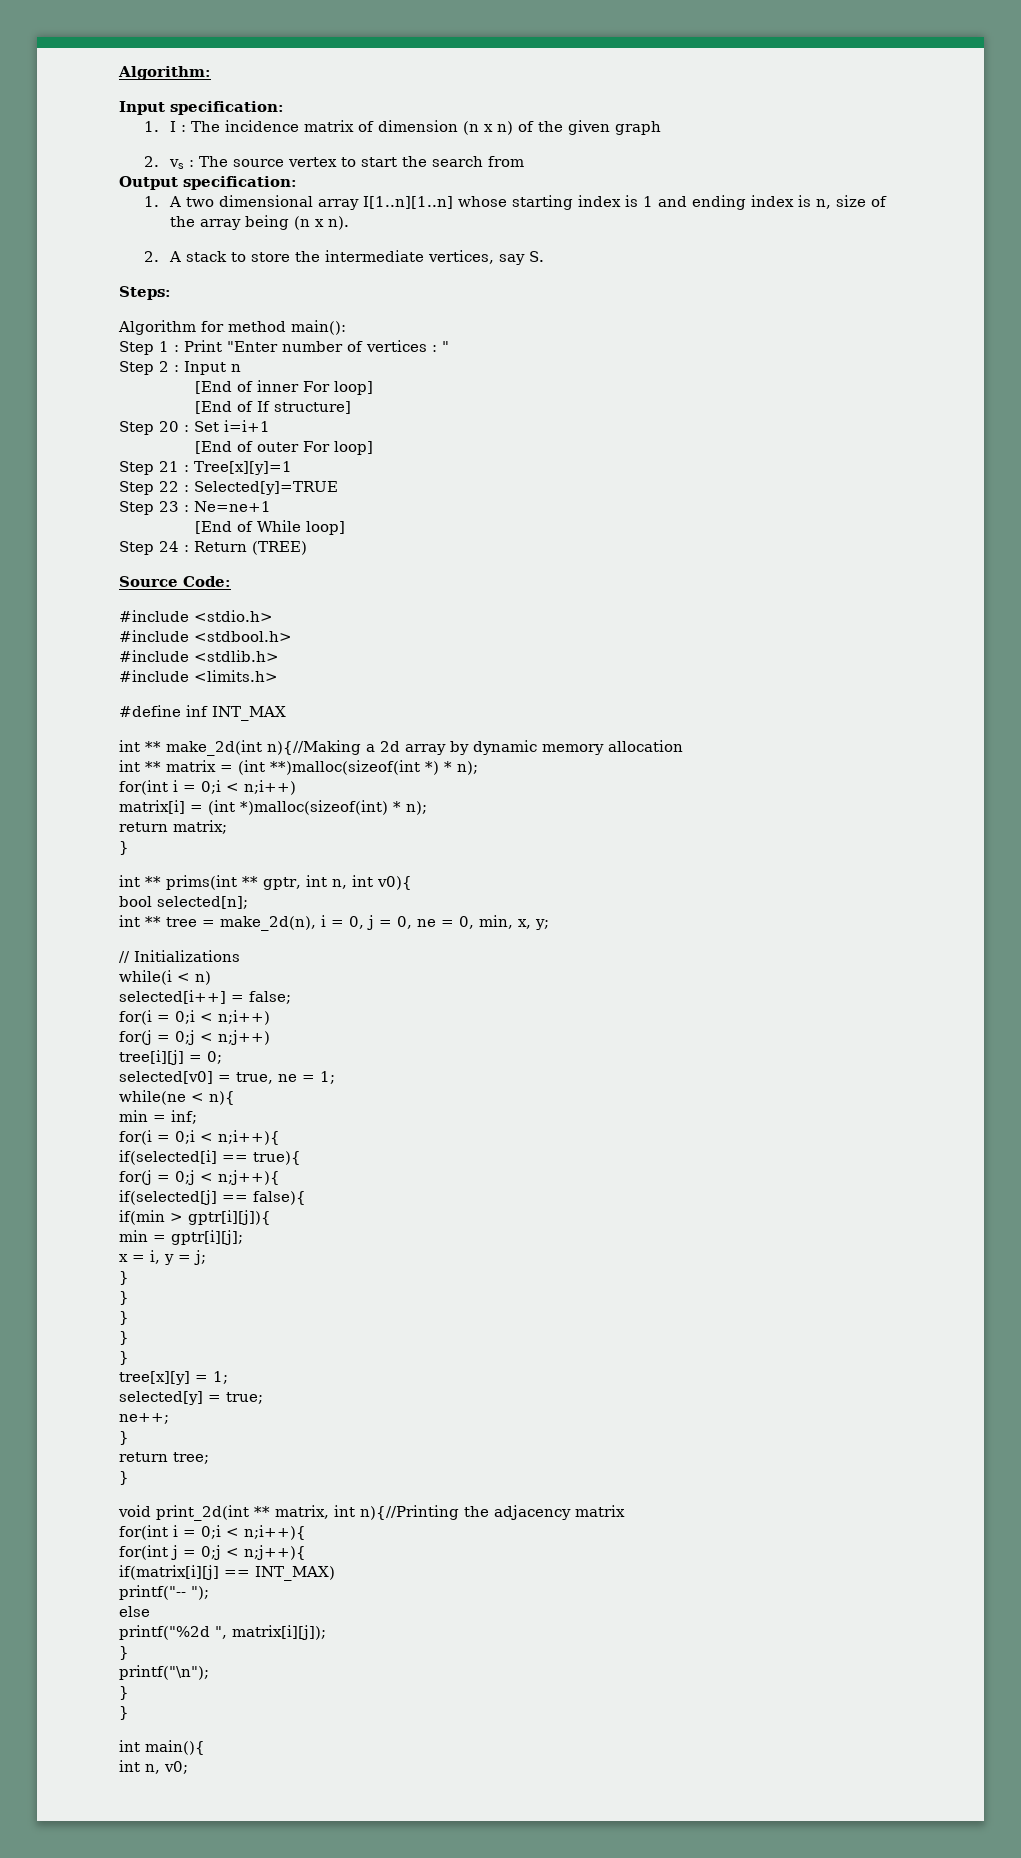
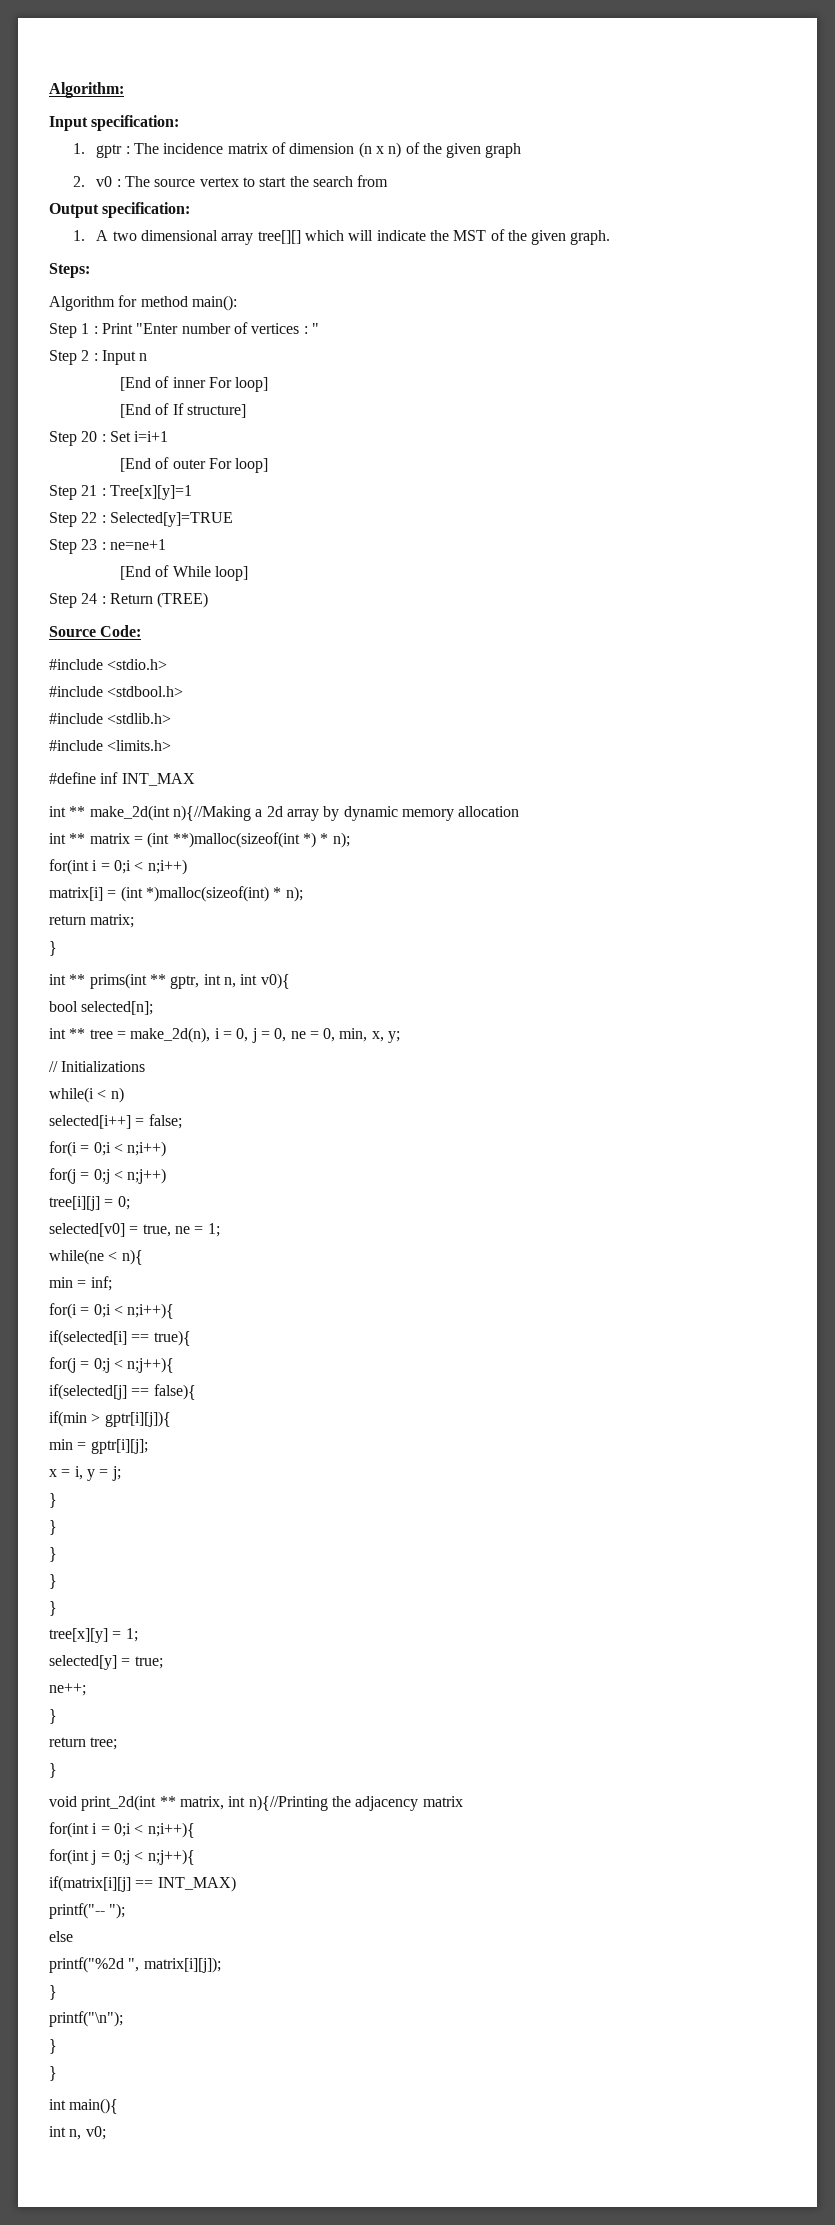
[169,121,176,132] I -> [96,144,123,158] gptr
[168,159,184,169] vs -> [96,176,113,187] v0
[362,195,887,210] [169,215,349,230] [144,250,544,265] I[1..n][1..n] whose starting index is 1 and ending index is n, size of the array being (n x n). // 2. A stack to store the intermediate vertices, say S. -> [257,229,611,245] tree[][] which will indicate the MST of the given graph.
[194,501,271,512] Ne=ne+1 -> [109,539,166,550] ne=ne+1

